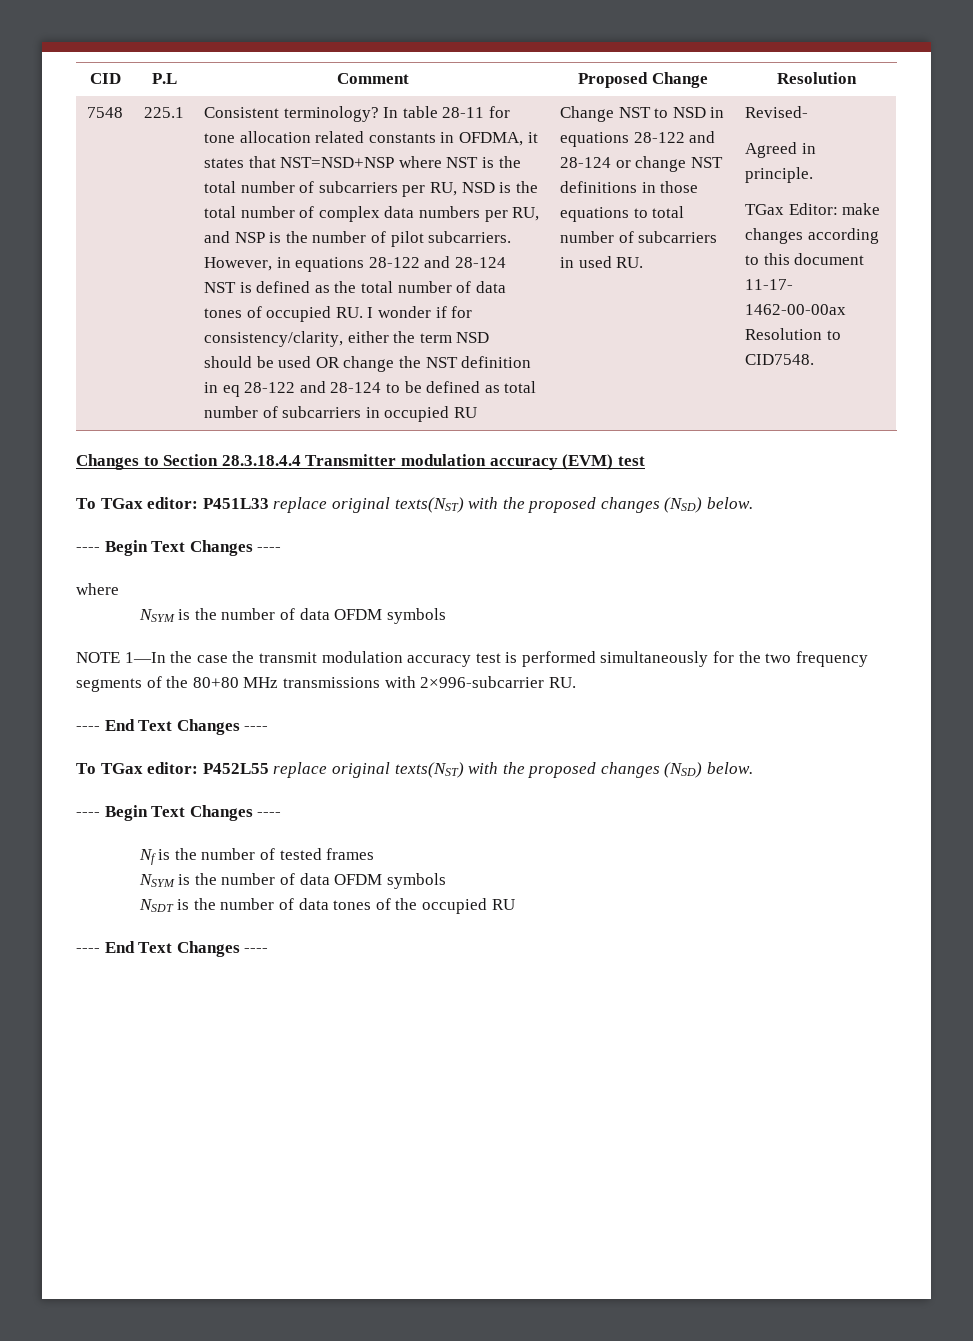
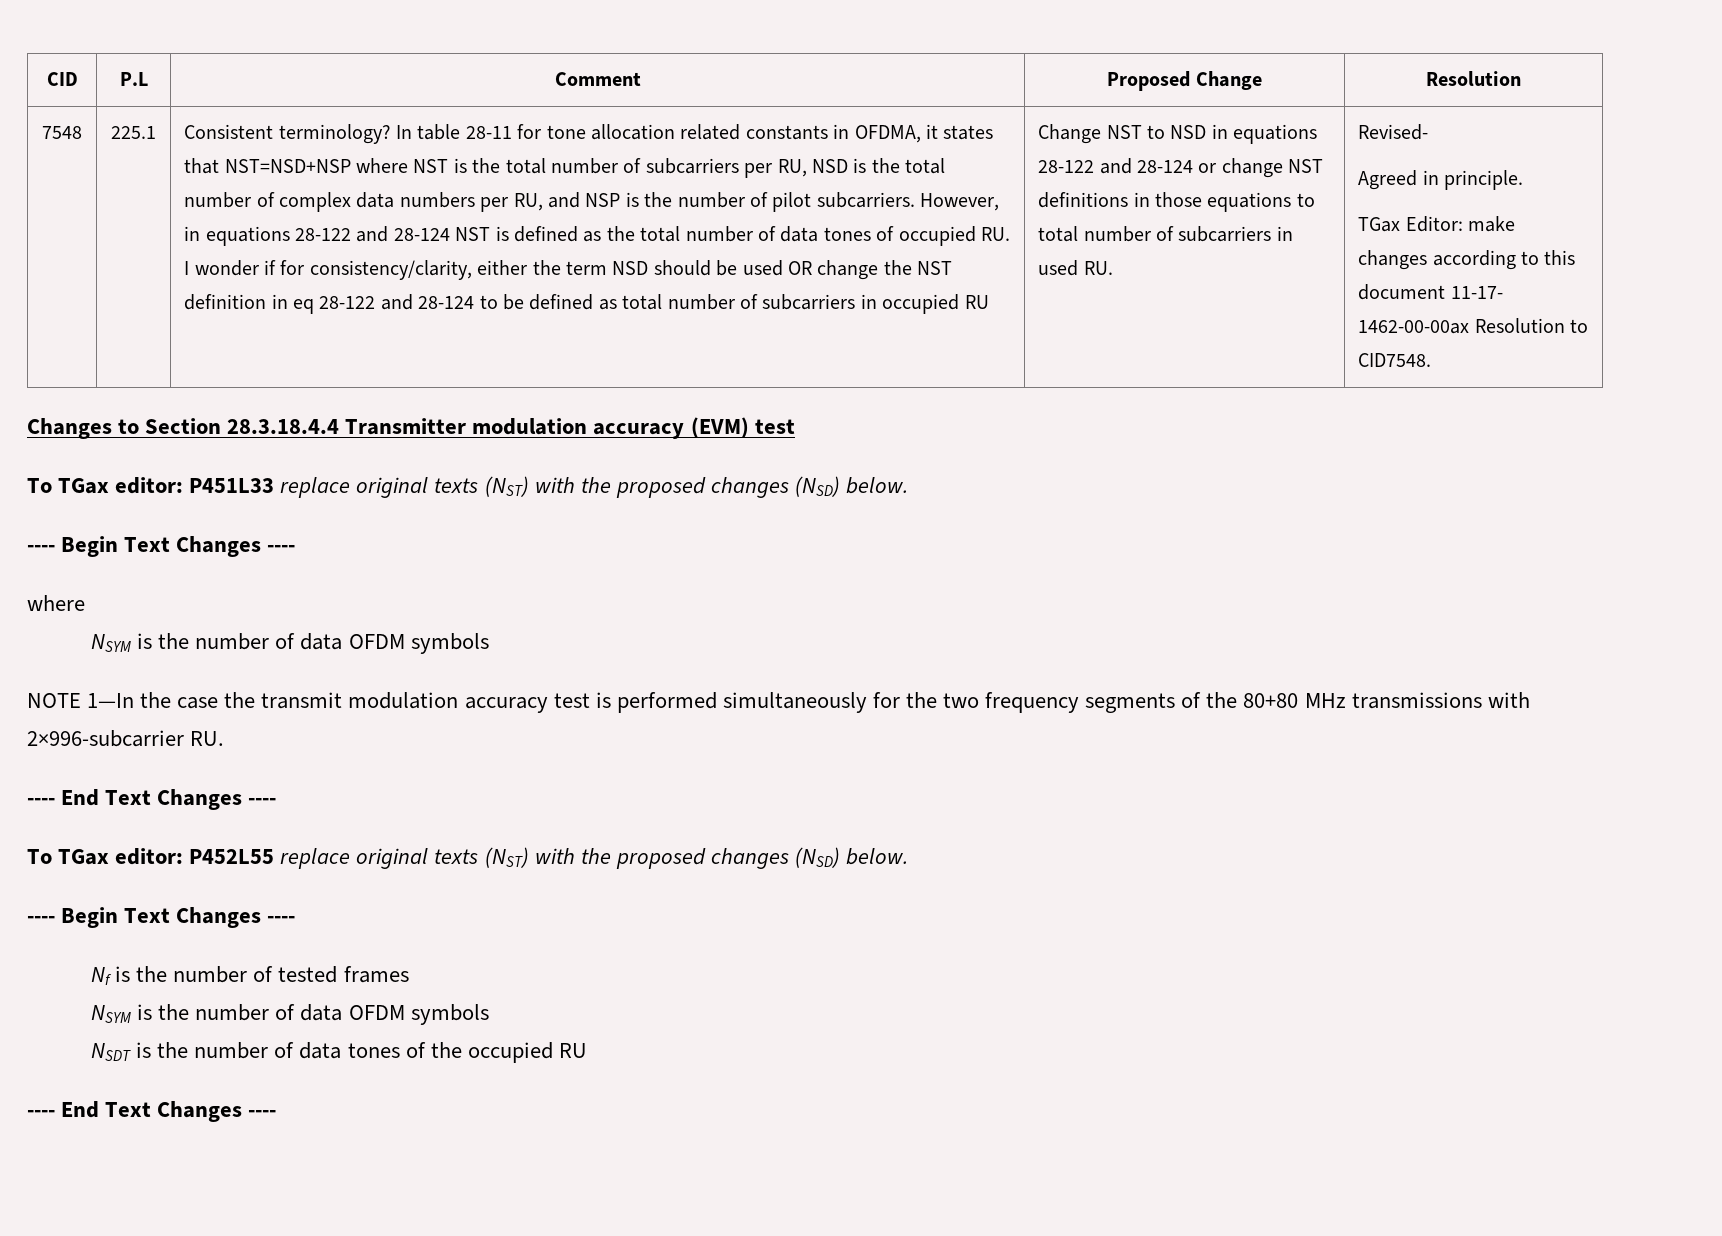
[394,497,464,513] texts(NST) -> [434,476,529,497] texts (NST)
[394,762,464,778] texts(NST) -> [434,847,529,868] texts (NST)

